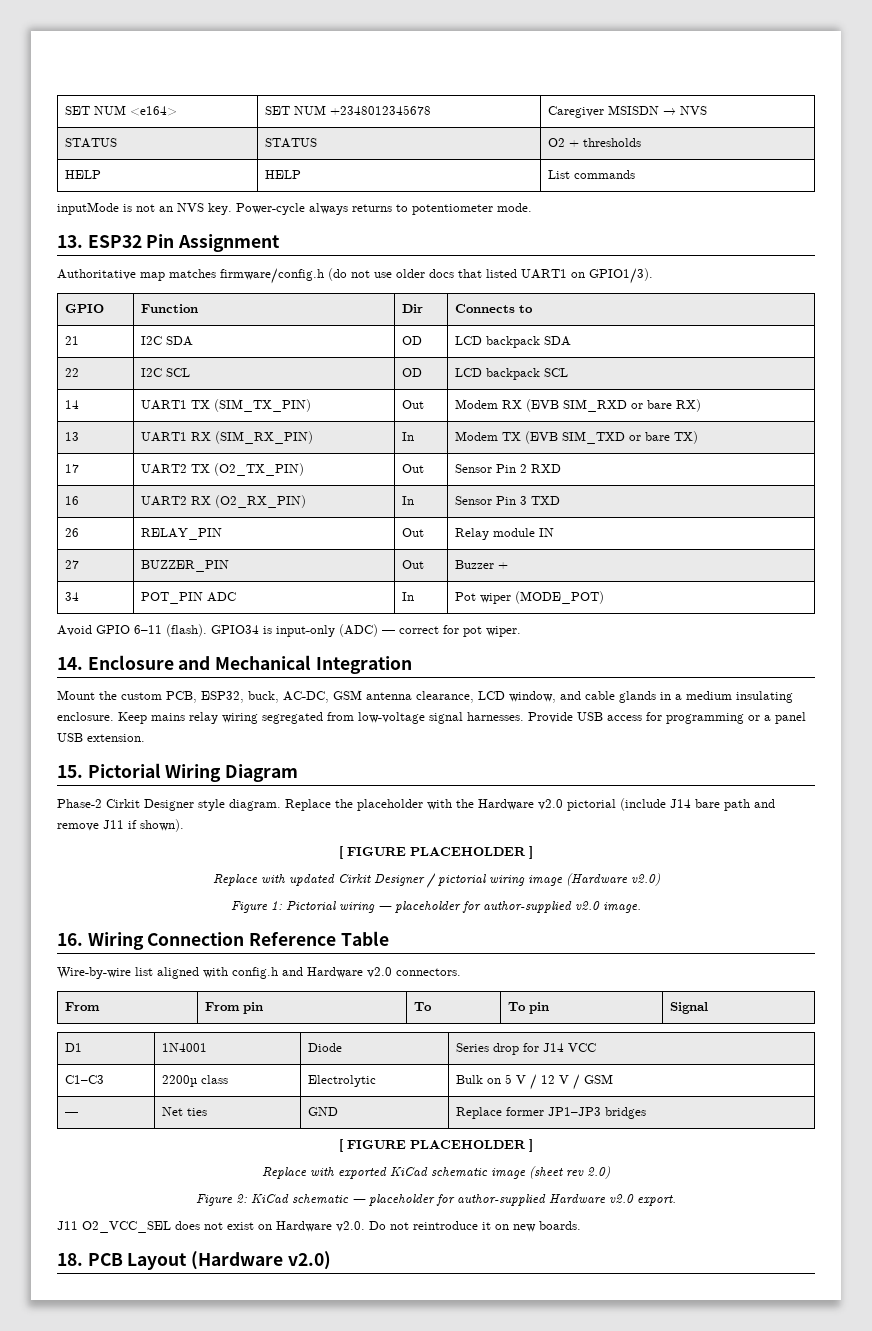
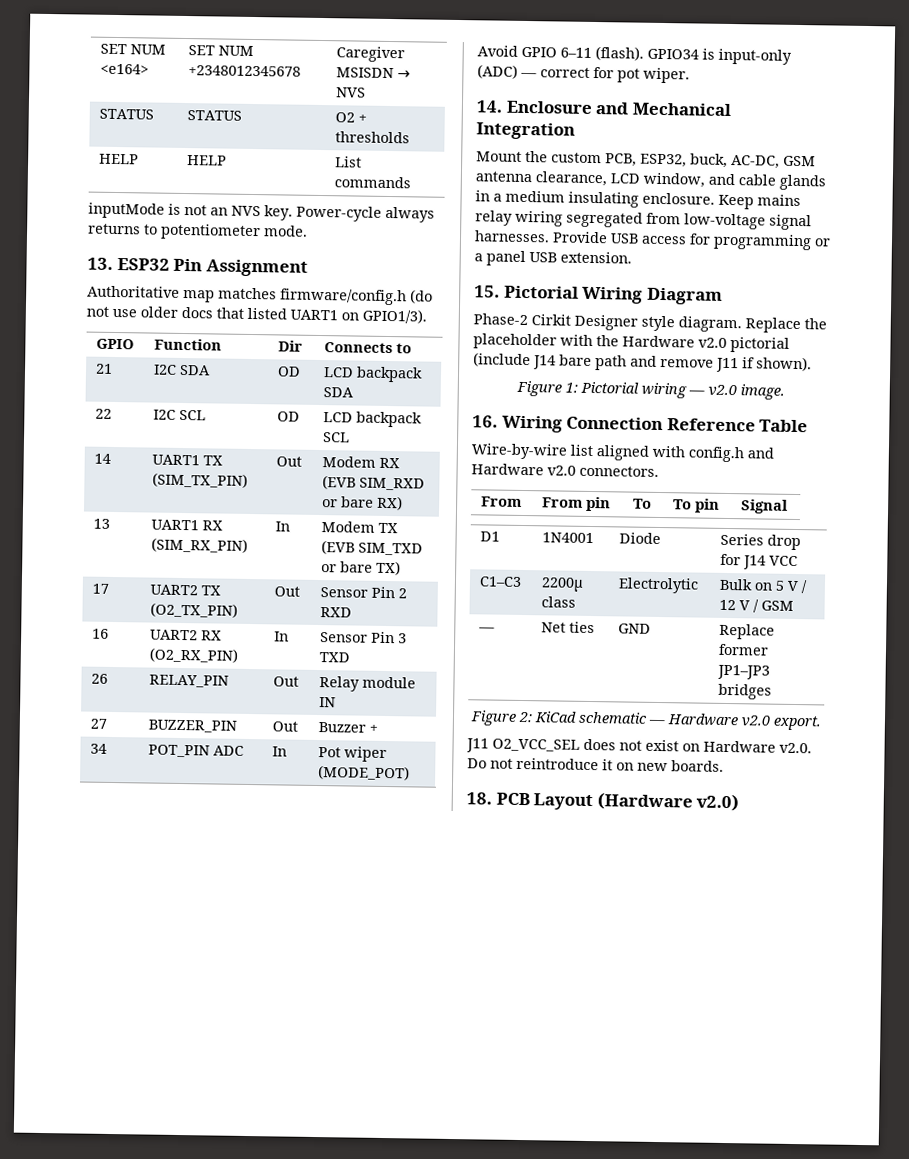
[339,846,533,859] [212,873,660,888] // [ FIGURE PLACEHOLDER ] // Replace with updated Cirkit Designer / pictorial wiring image (Hardware v2.0) -> (812, 364) none
[395,901,572,913] placeholder for author-supplied -> (705, 392) none
[339,1139,533,1152] [262,1166,610,1179] // [ FIGURE PLACEHOLDER ] // Replace with exported KiCad schematic image (sheet rev 2.0) -> (773, 691) none
[369,1194,546,1206] placeholder for author-supplied -> (665, 722) none

